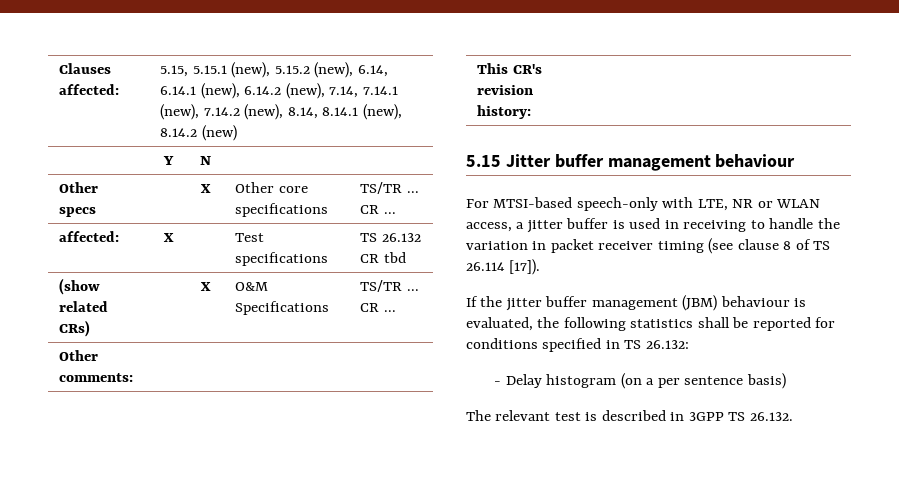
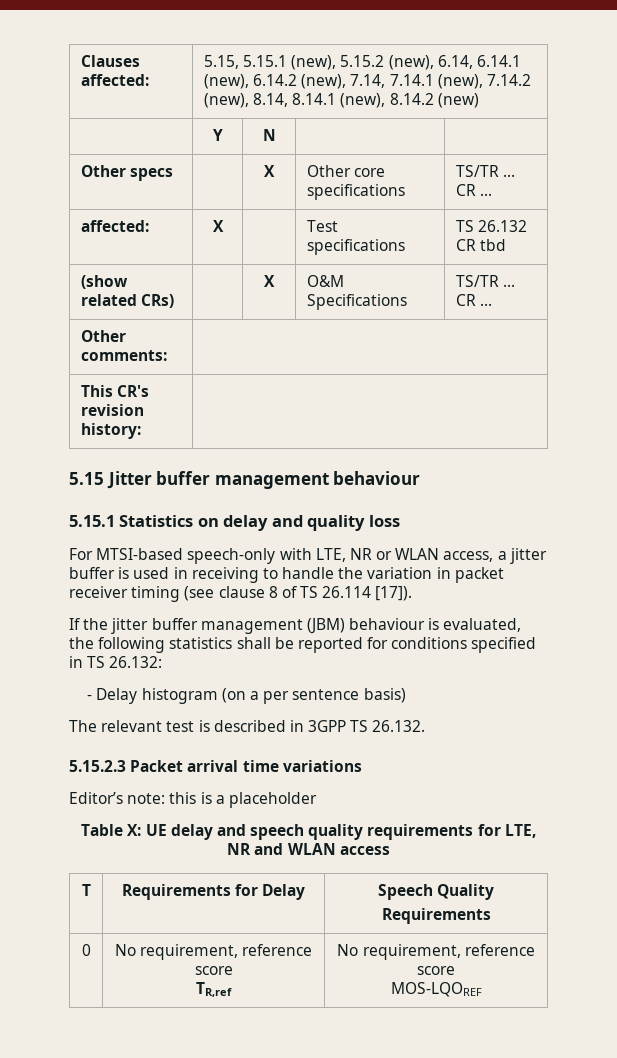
(796, 161) none -> [69,515,400,531] // 5.15.1 Statistics on delay and quality loss
(793, 416) none -> [69,760,362,772] [69,792,317,808] [81,824,536,840] [227,843,390,855] [81,884,91,896] [121,884,306,900] [377,884,495,900] [381,908,491,924] [81,944,91,956] [114,944,313,960] [194,966,233,975] [196,982,232,997] [337,944,535,960] [417,966,455,975] [390,982,482,997] // 5.15.2.3 Packet arrival time variations // Editor’s note: this is a placeholder // Table X: UE delay and speech quality requirements for LTE, NR and WLAN access // T | Requirements for Delay | Speech Quality // Requirements // 0 | No requirement, reference score // TR,ref | No requirement, reference score // MOS-LQOREF

